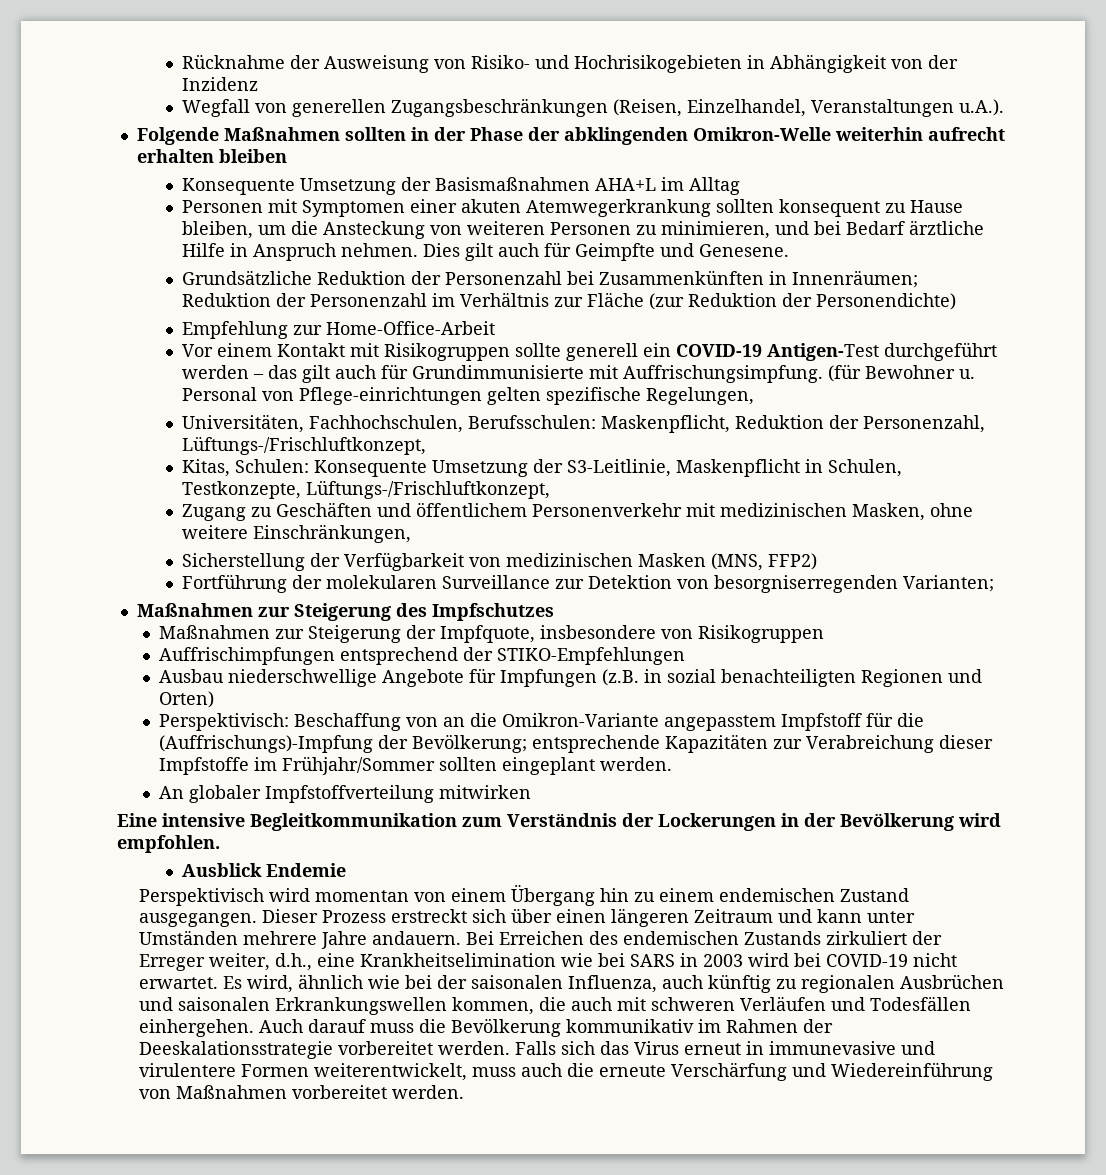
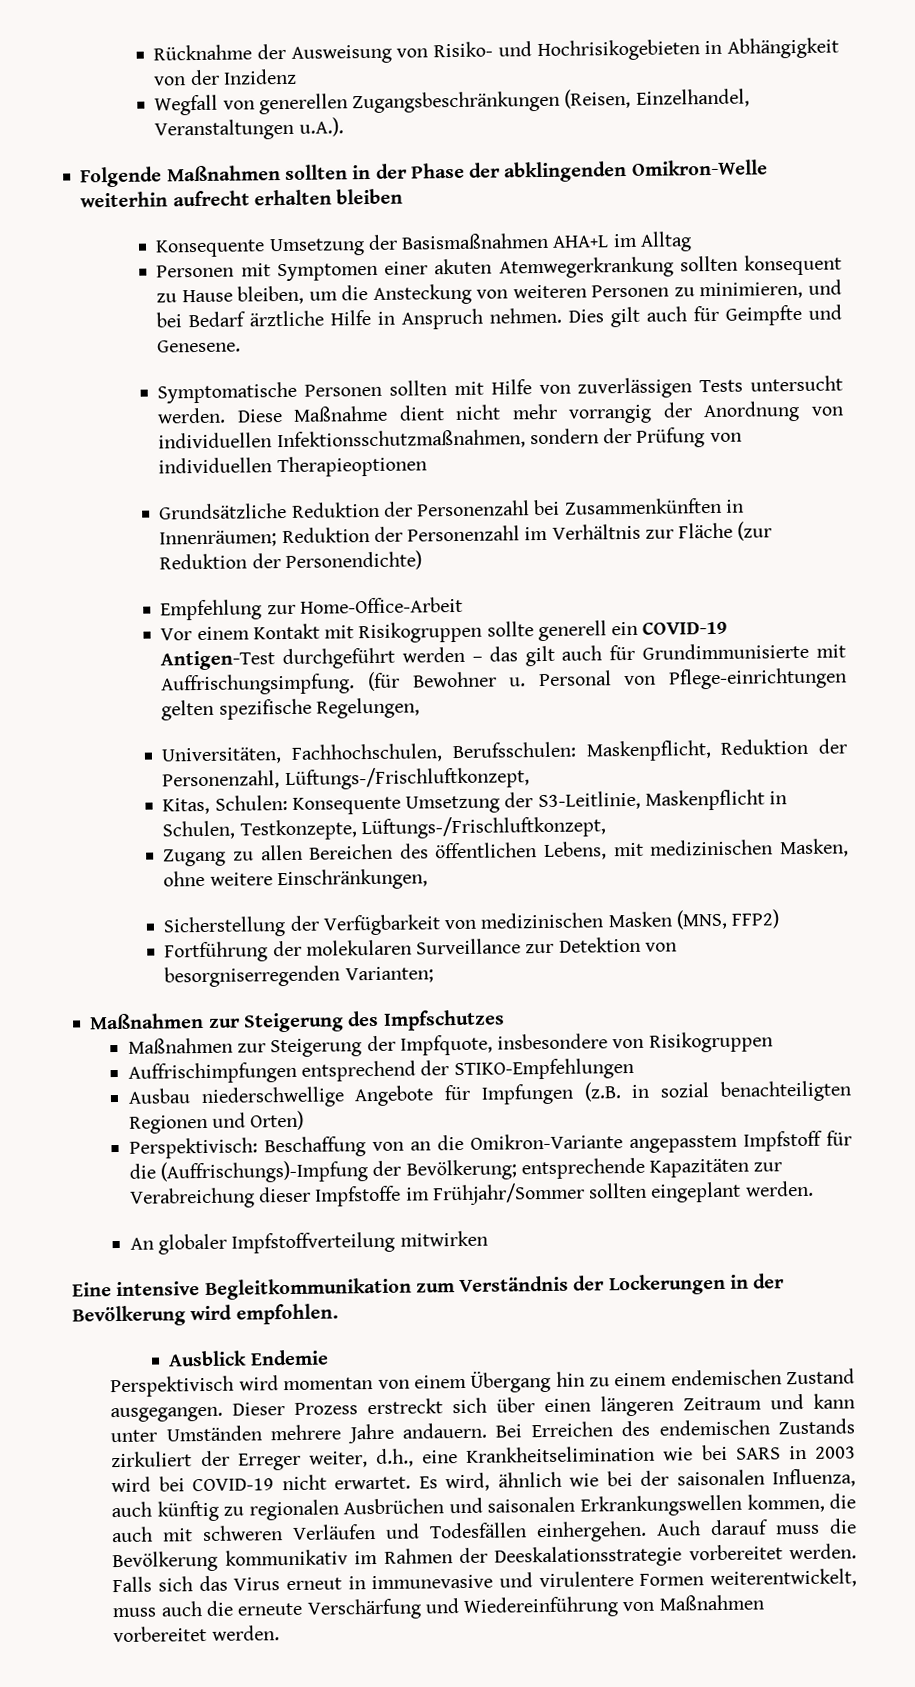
(789, 250) none -> [157,375,843,404] [157,400,844,424] [158,427,742,451] [158,455,427,478] // Symptomatische Personen sollten mit Hilfe von zuverlässigen Tests untersucht werden. Diese Maßnahme dient nicht mehr vorrangig der Anordnung von individuellen Infektionsschutzmaßnahmen, sondern der Prüfung von individuellen Therapieoptionen
[275,502,682,517] Geschäften und öffentlichem Personenverkehr -> [260,841,608,861] allen Bereichen des öffentlichen Lebens,

